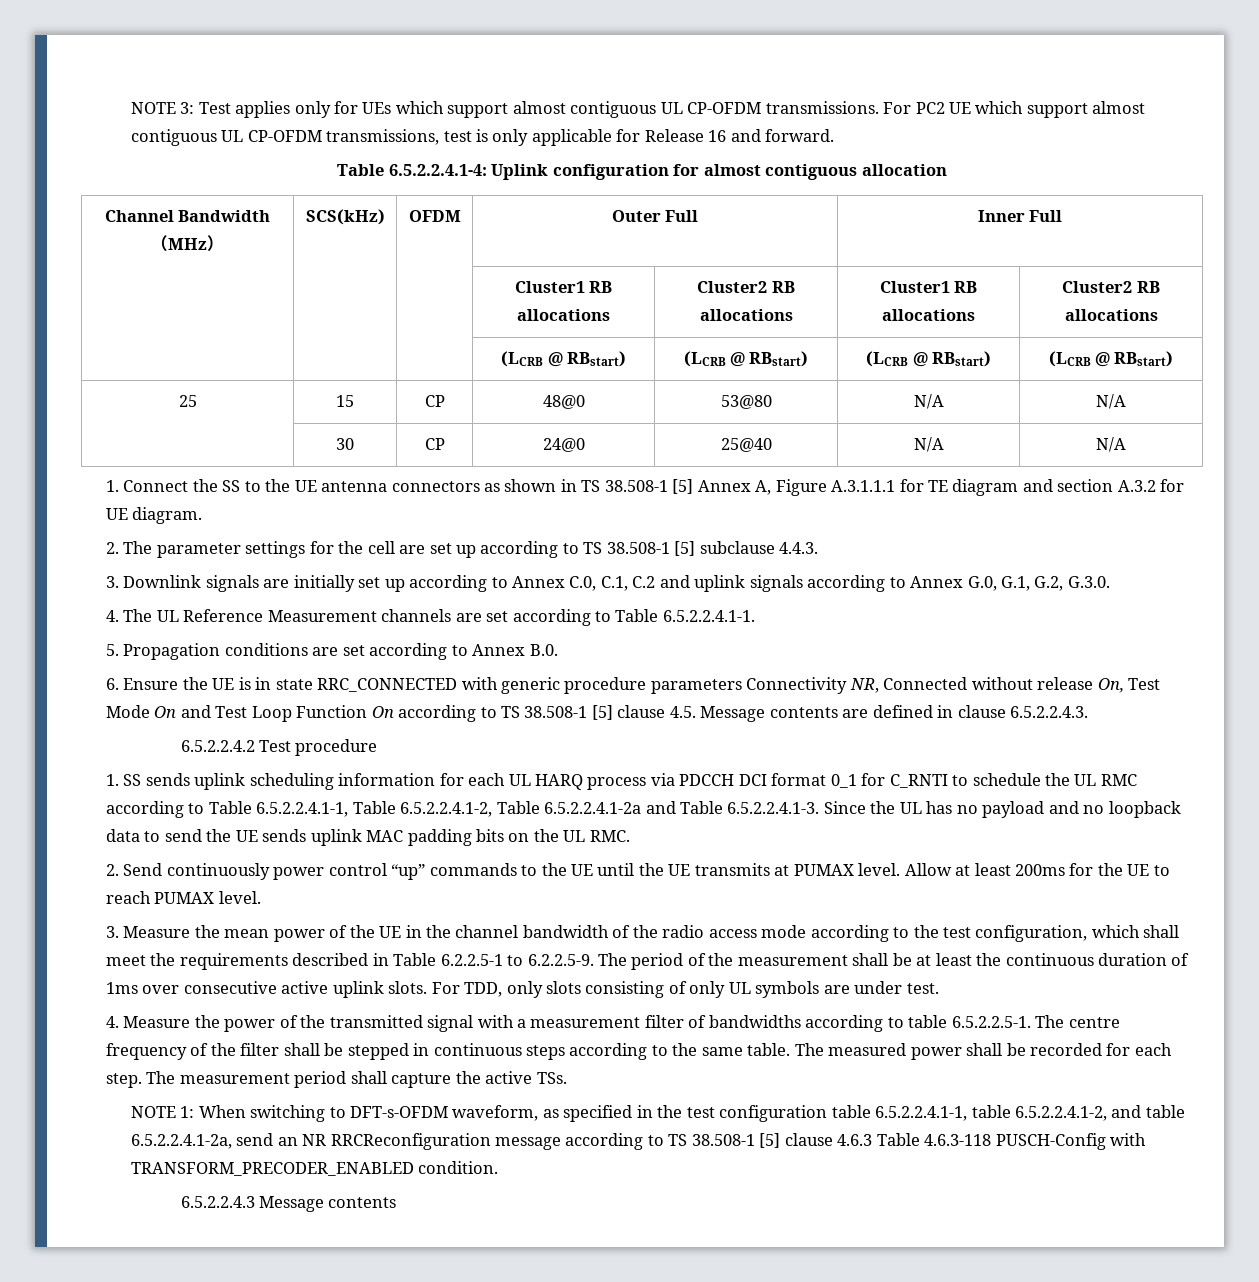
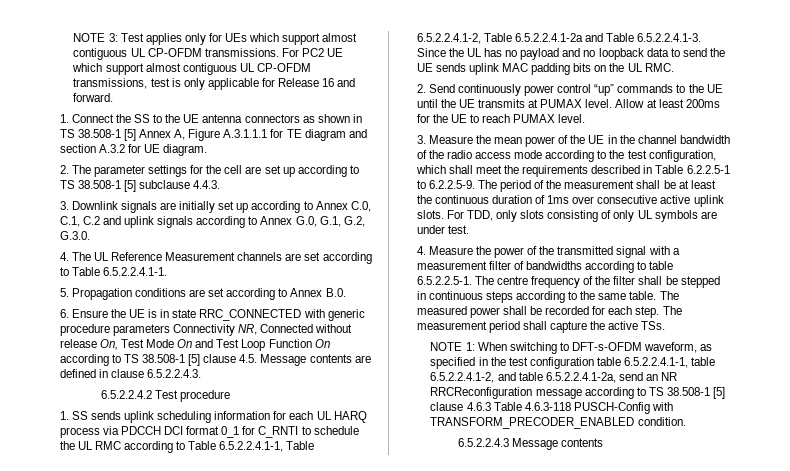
[337,164,947,180] [104,210,271,222] [151,235,224,251] [305,209,385,225] [408,210,461,222] [611,210,699,222] [977,210,1063,222] [514,281,613,293] [517,309,610,321] [697,281,795,293] [699,309,793,321] [879,281,978,293] [882,309,975,321] [1062,281,1160,293] [1064,309,1158,321] [501,351,626,367] [683,351,809,367] [866,351,991,367] [1048,351,1174,367] [178,395,197,407] [336,395,354,407] [424,395,445,407] [542,395,585,409] [720,395,772,409] [913,394,944,409] [1096,394,1126,409] [336,438,354,450] [424,438,445,450] [542,438,585,452] [720,438,772,452] [913,437,944,452] [1096,437,1126,452] // Table 6.5.2.2.4.1-4: Uplink configuration for almost contiguous allocation // Channel Bandwidth（MHz） | SCS(kHz) | OFDM | Outer Full | Inner Full // | | | Cluster1 RB allocations | Cluster2 RB allocations | Cluster1 RB allocations | Cluster2 RB allocations // | | | (LCRB @ RBstart) | (LCRB @ RBstart) | (LCRB @ RBstart) | (LCRB @ RBstart) // 25 | 15 | CP | 48@0 | 53@80 | N/A | N/A // | 30 | CP | 24@0 | 25@40 | N/A | N/A -> (114, 97) none

